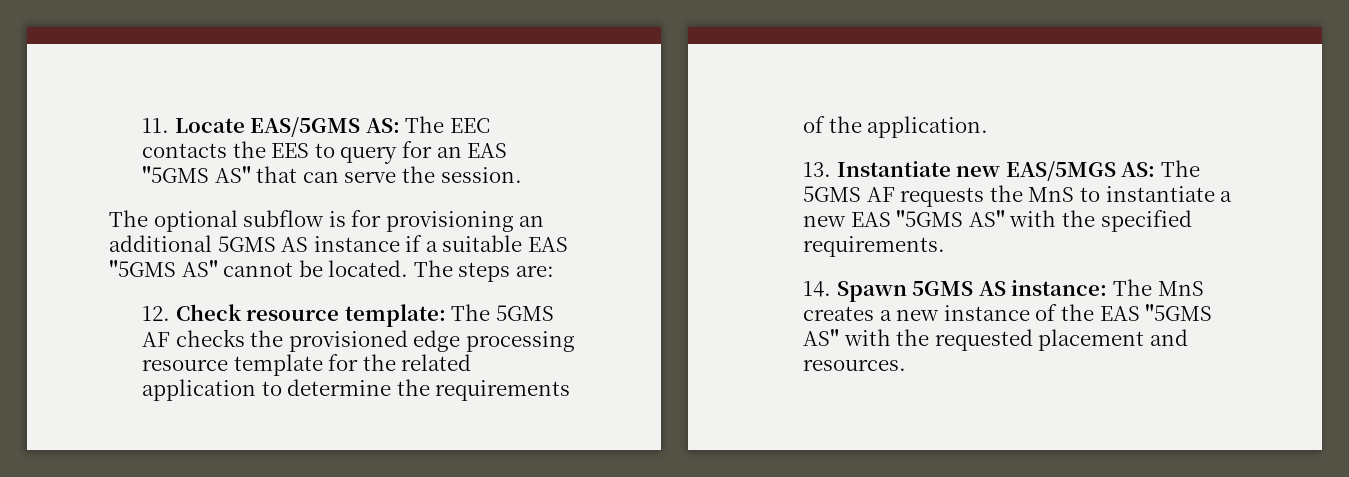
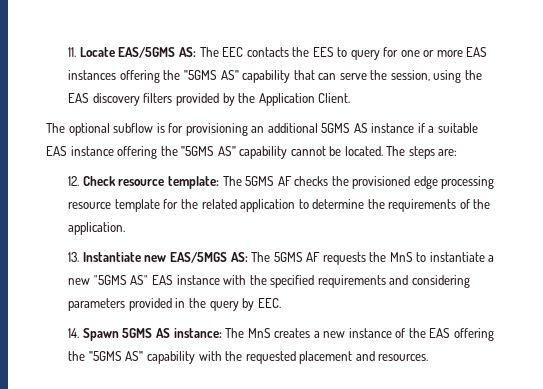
[436,143,508,158] [142,166,251,183] an EAS "5GMS AS" -> [400,47,488,57] [68,70,291,83] one or more EAS instances offering the "5GMS AS" capability
[440,167,522,183] session. -> [390,70,482,83] [68,93,351,106] session, using the EAS discovery filters provided by the Application Client.
[109,260,218,277] "5GMS AS" -> [70,146,288,159] instance offering the "5GMS AS" capability
[850,210,1005,227] EAS "5GMS AS" -> [93,275,220,285] "5GMS AS" EAS instance
[803,236,946,257] requirements. -> [317,275,470,288] [68,298,281,311] requirements and considering parameters provided in the query by EEC.
[1145,304,1213,321] [803,329,840,346] "5GMS AS" -> [453,328,494,341] [68,351,195,364] offering the "5GMS AS" capability

